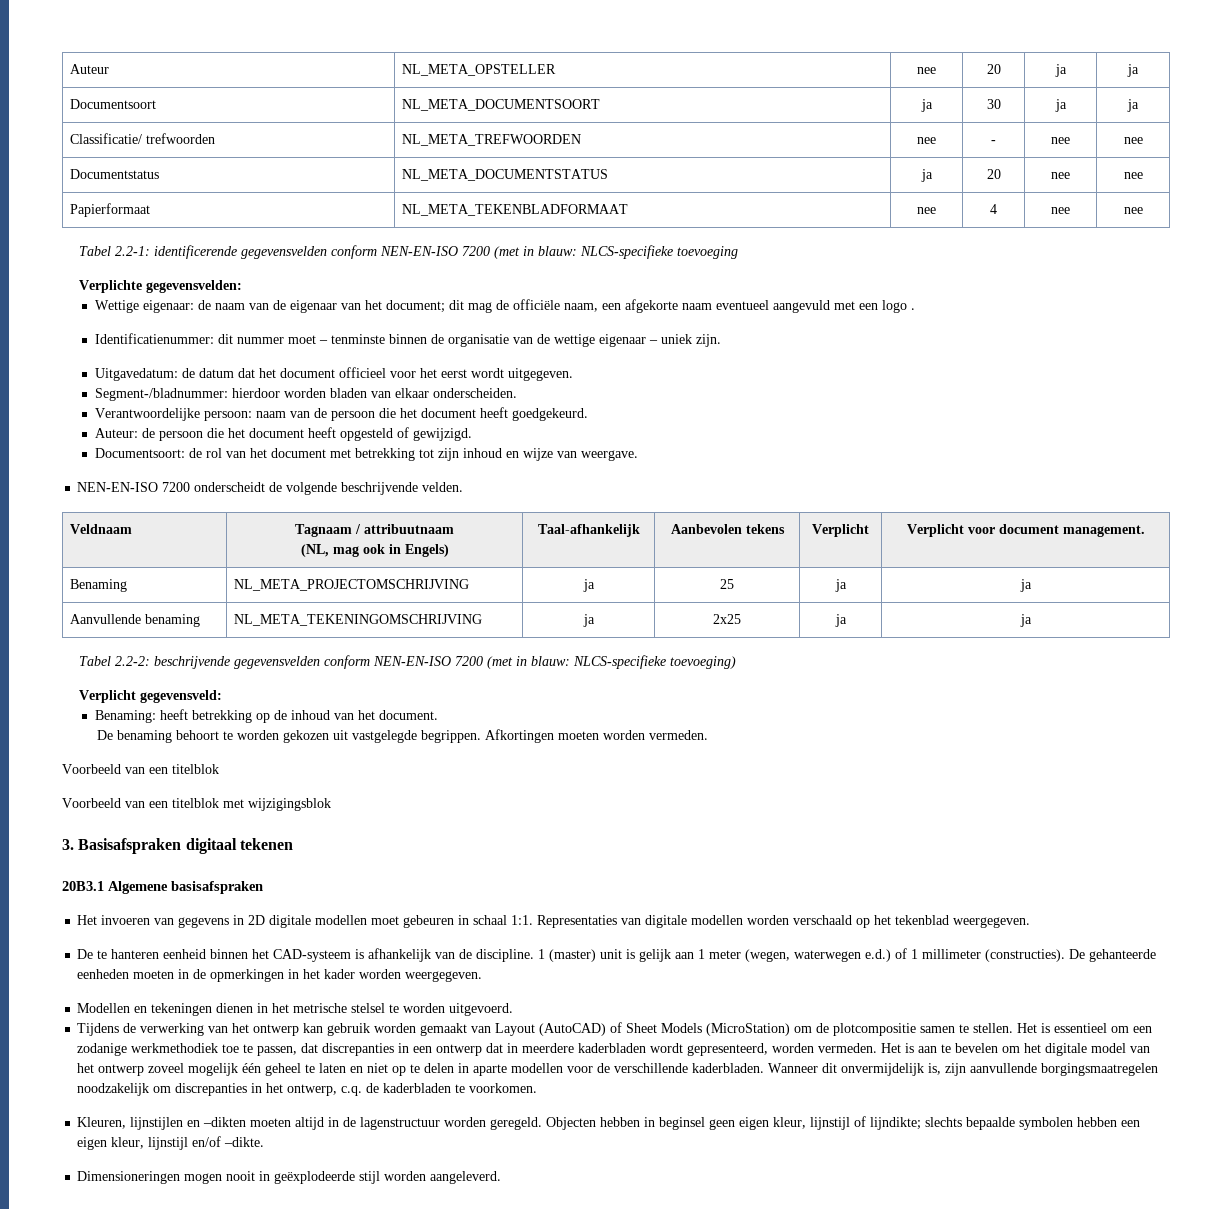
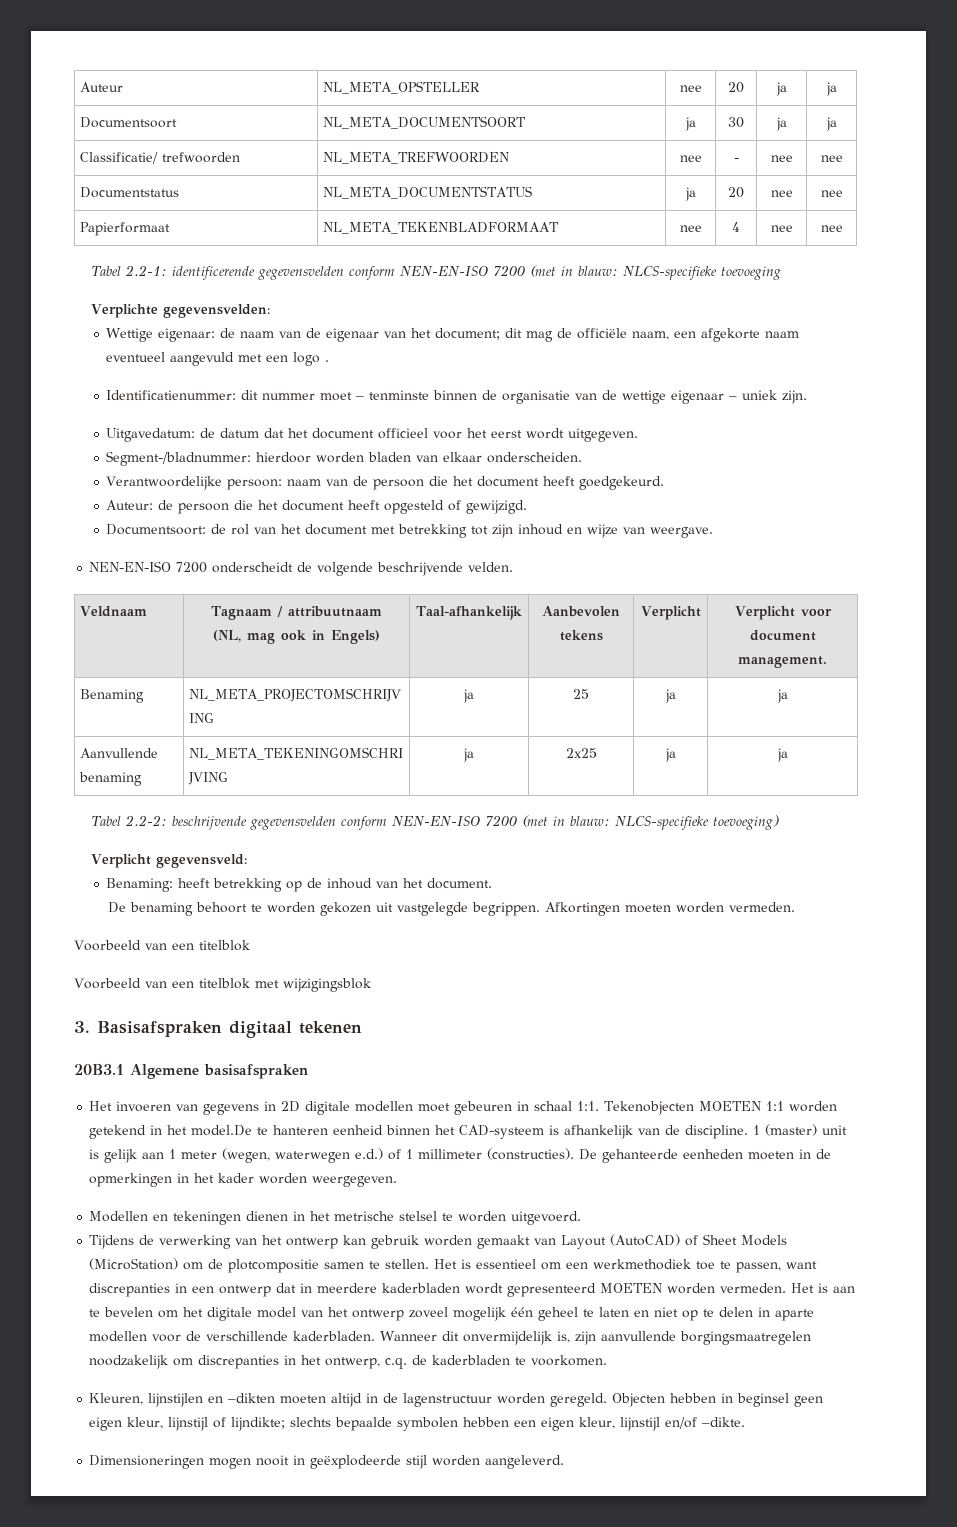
[537,915,1031,928] [77,949,94,959] Representaties van digitale modellen worden verschaald op het tekenblad weergegeven. // De -> [604,1101,838,1115] [89,1125,253,1139] Tekenobjecten MOETEN 1:1 worden getekend in het model.De
[77,1043,128,1056] zodanige -> (589, 1265) none
[301,1043,319,1053] dat -> [786,1261,818,1269] want
[687,1043,769,1056] gepresenteerd, -> [507,1283,663,1297] gepresenteerd MOETEN

